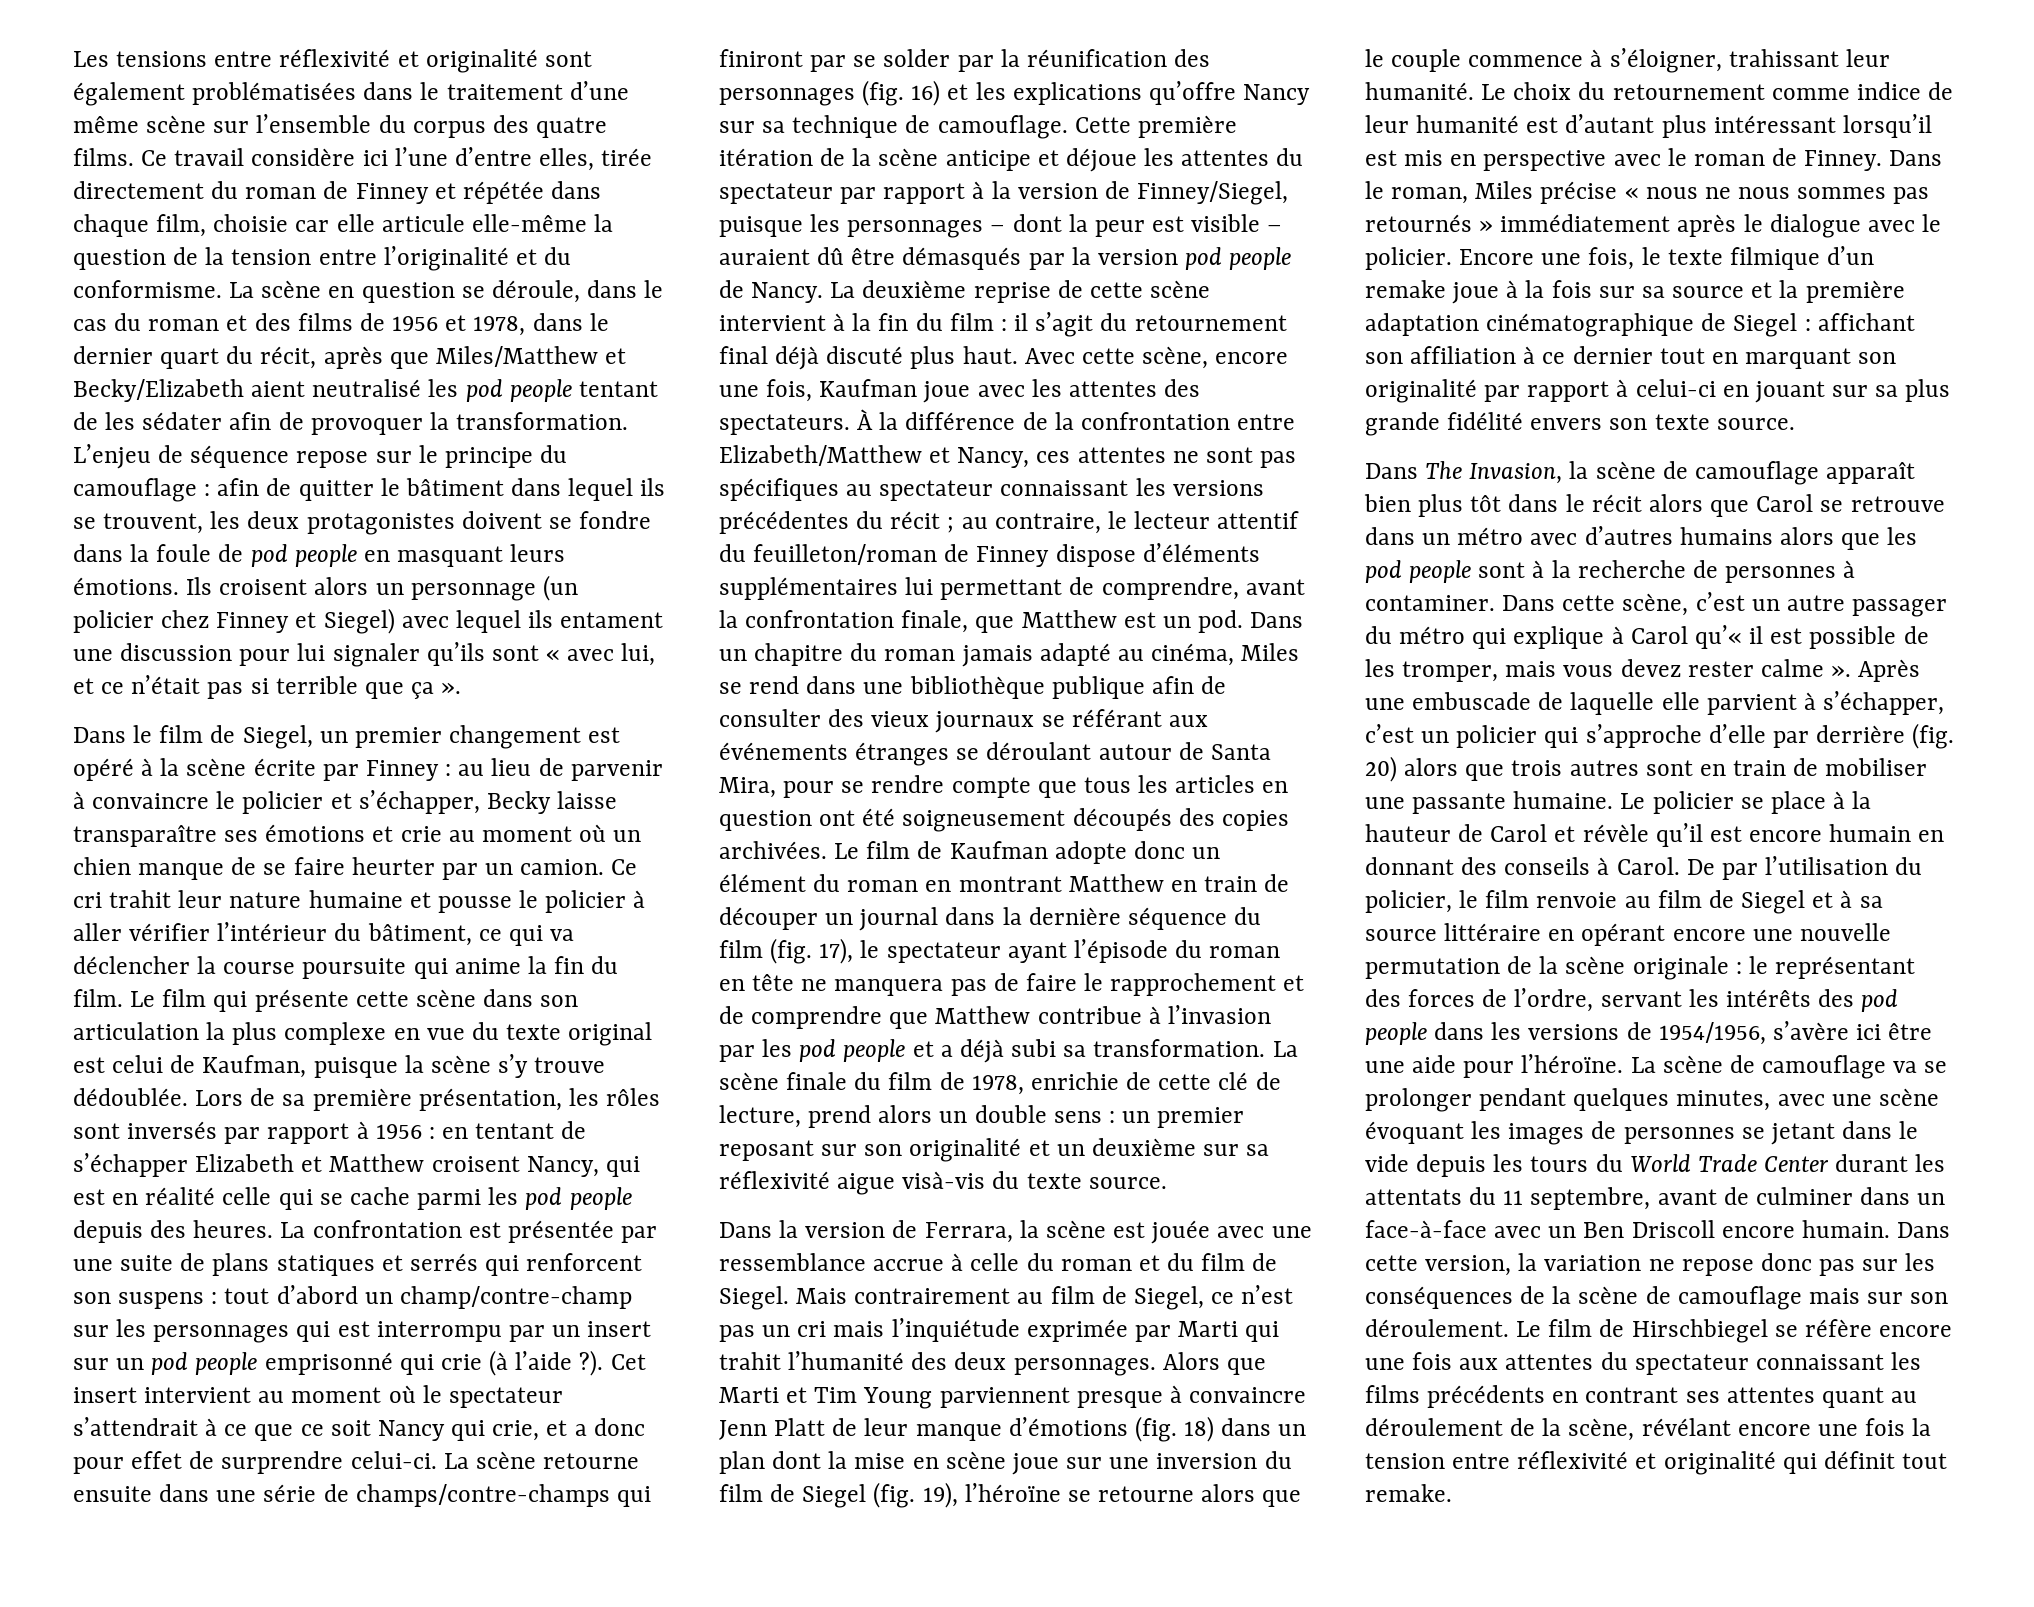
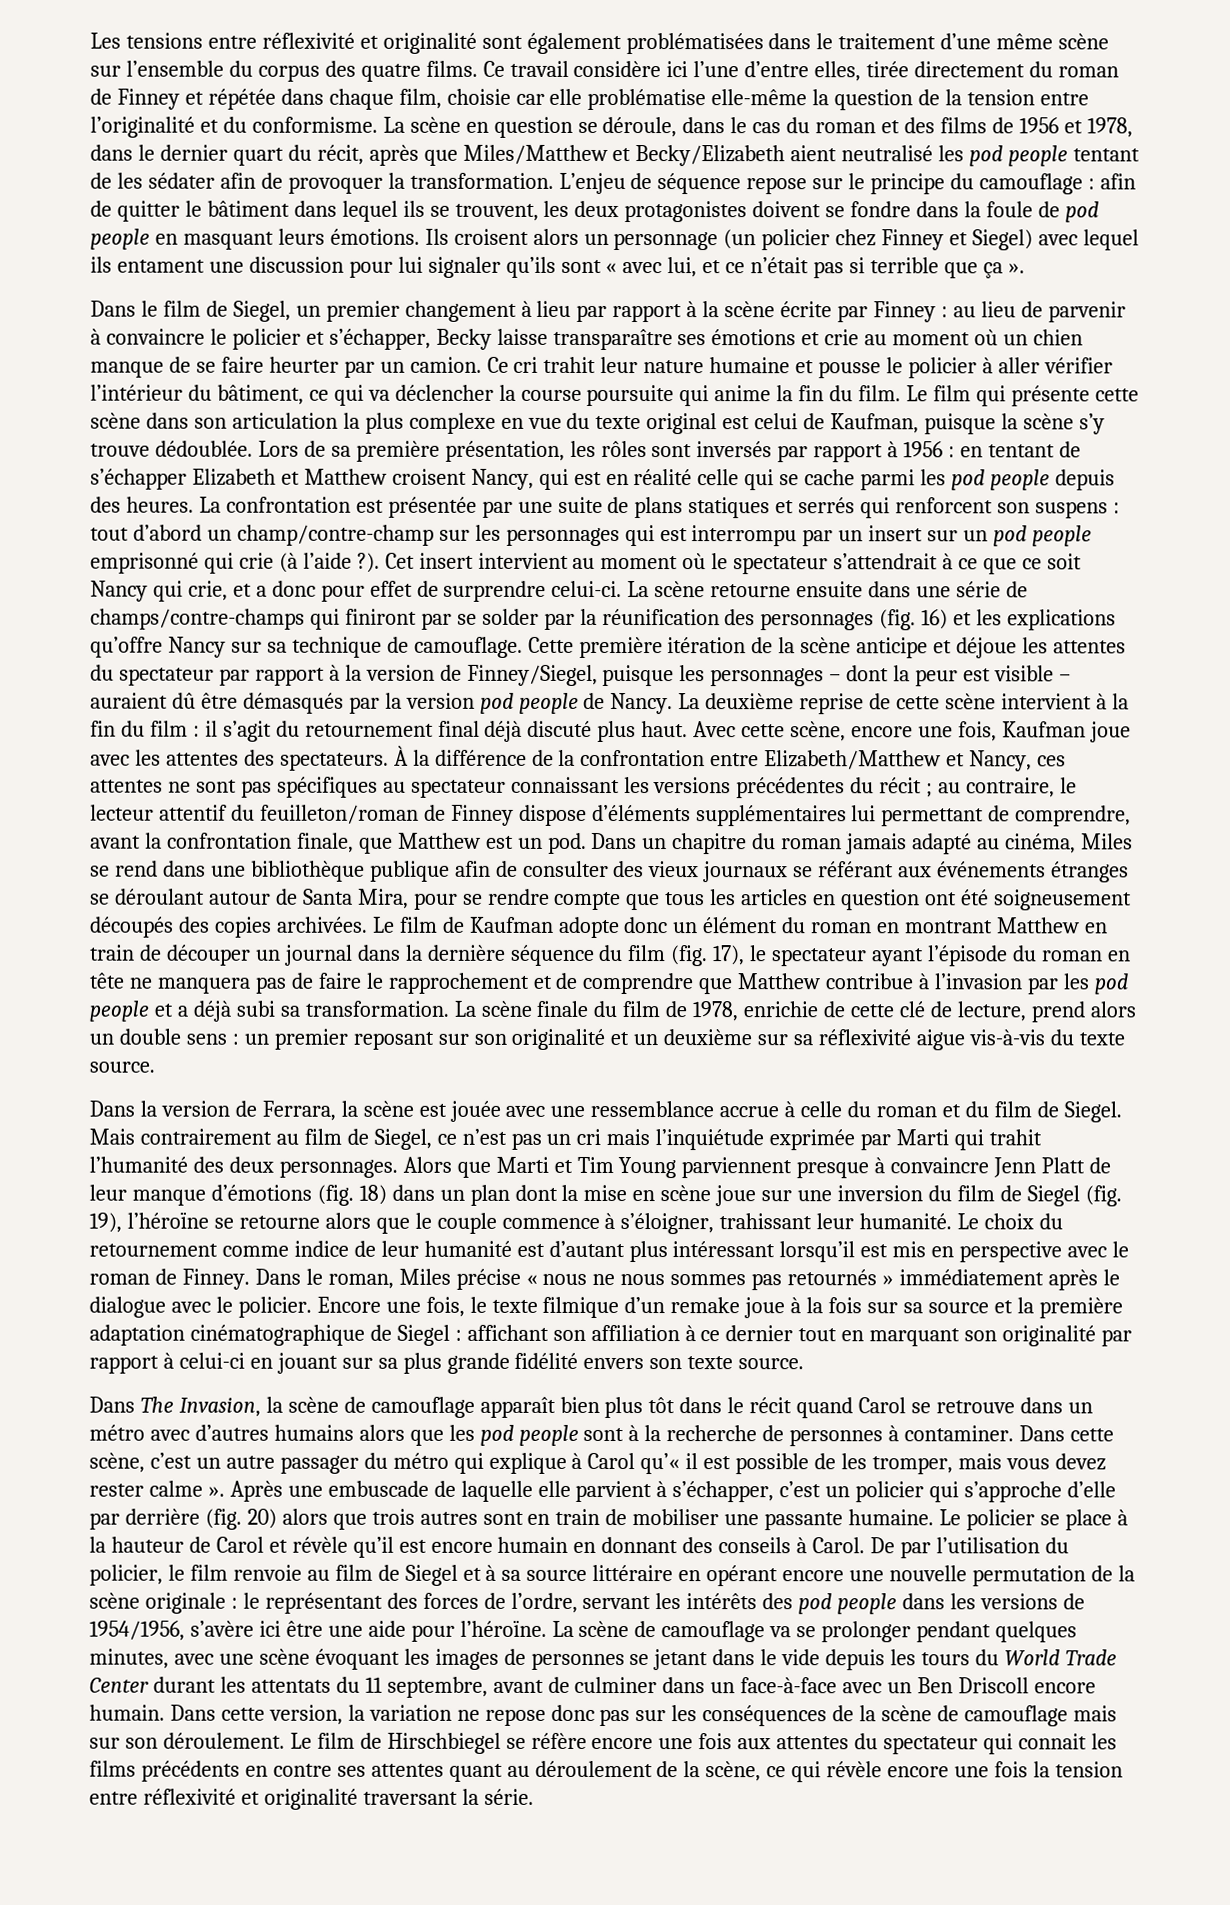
[381,214,465,232] articule -> [587,88,707,111] problématise
[588,727,621,743] [73,758,134,781] est opéré -> [520,300,683,323] à lieu par rapport
[902,1171,986,1189] visà-vis -> [968,1029,1045,1046] vis-à-vis
[1648,494,1750,517] alors que -> [796,1397,854,1419] quand
[1755,1354,1884,1370] connaissant -> [983,1733,1087,1755] qui connait
[1585,1387,1679,1403] contrant -> [272,1763,332,1777] contre
[1641,1418,1731,1436] révélant -> [766,1761,883,1783] ce qui révèle
[1782,1451,1948,1474] [1365,1484,1452,1502] qui définit tout remake. -> [362,1788,534,1805] traversant la série.

